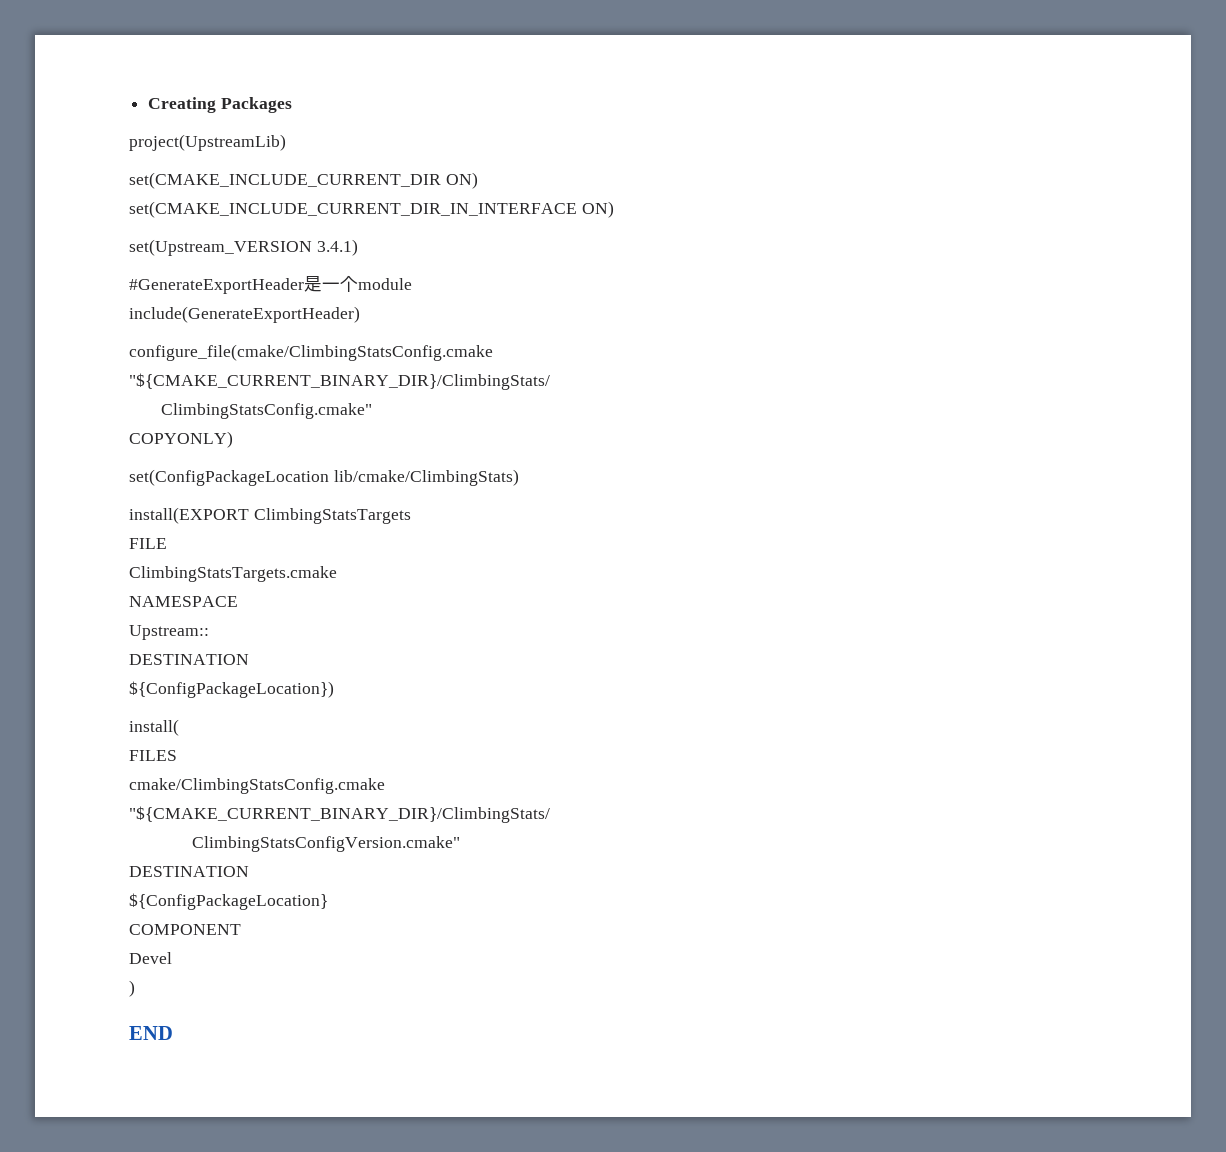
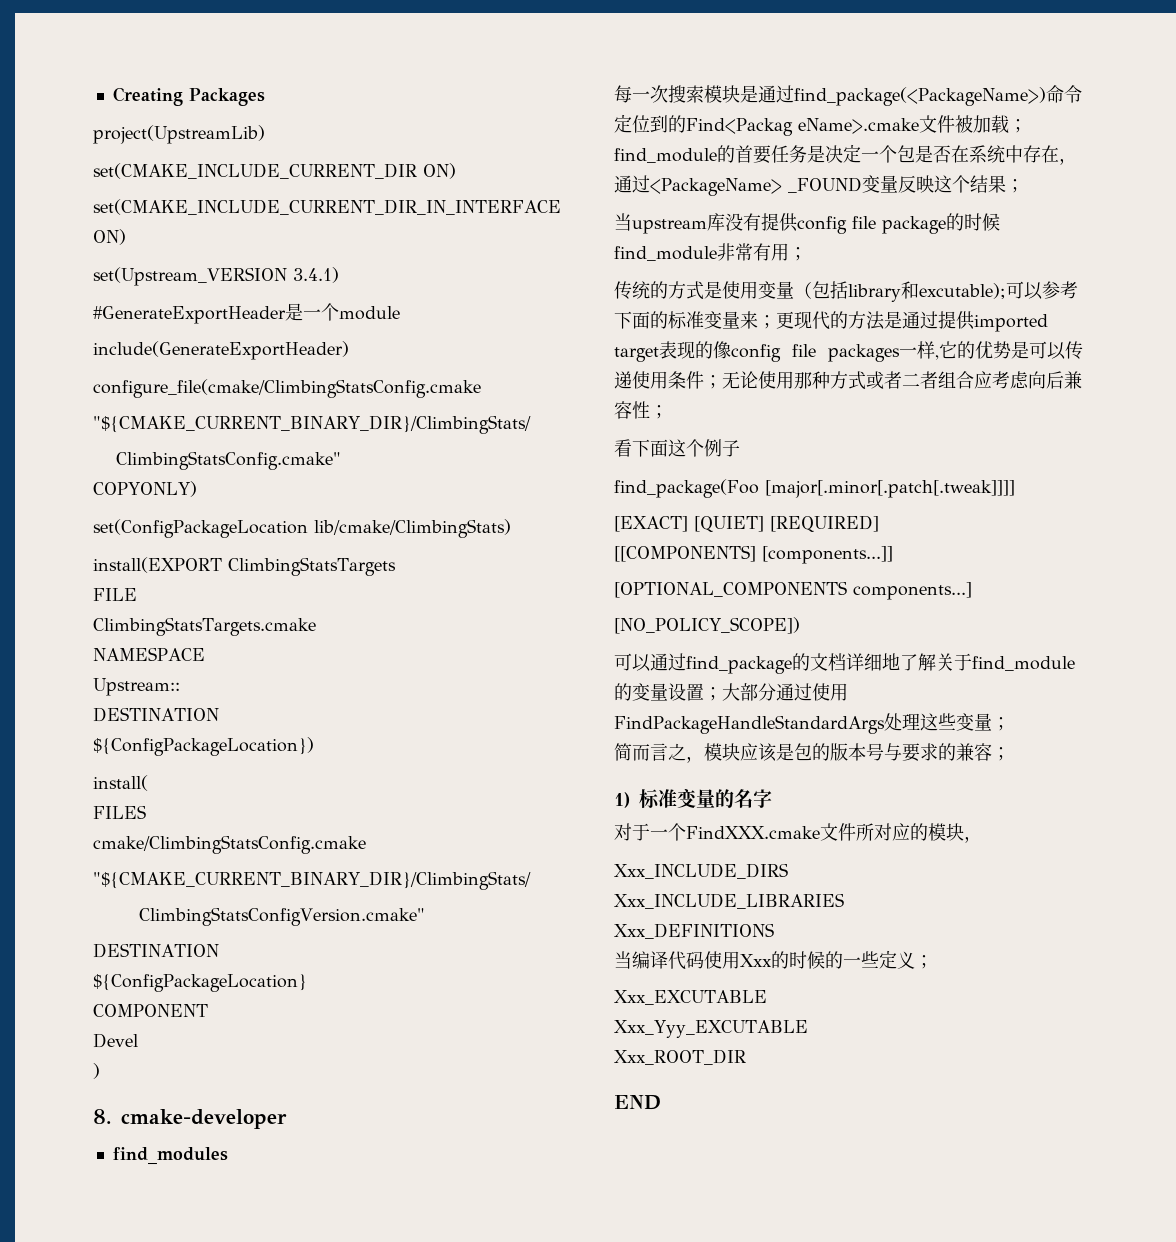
(135, 988) none -> [93,1109,287,1129] [112,1147,228,1165] [614,85,1082,106] [614,114,1027,136] [614,144,1077,165] [614,175,1024,196] [614,213,1000,234] [614,243,807,261] [614,281,1078,302] [614,311,1048,332] [614,341,1083,362] [614,371,1082,390] [614,401,668,419] [614,439,740,457] [614,479,1015,498] [614,515,879,533] [614,545,893,564] [614,581,972,600] [614,617,800,634] [614,653,1075,674] [614,683,848,701] [614,713,1010,734] [614,743,1010,763] [614,788,772,809] [614,823,982,843] [614,863,788,879] [614,893,844,909] [614,923,774,939] [614,950,933,970] [614,990,767,1005] [614,1020,808,1038] [614,1049,746,1065] // 8. cmake-developer // find_modules // 每一次搜索模块是通过find_package(<PackageName>)命令定位到的Find<Packag eName>.cmake文件被加载；find_module的首要任务是决定一个包是否在系统中存在，通过<PackageName> _FOUND变量反映这个结果； // 当upstream库没有提供config file package的时候find_module非常有用； // 传统的方式是使用变量（包括library和excutable);可以参考下面的标准变量来；更现代的方法是通过提供imported target表现的像config file packages一样,它的优势是可以传递使用条件；无论使用那种方式或者二者组合应考虑向后兼容性； // 看下面这个例子 // find_package(Foo [major[.minor[.patch[.tweak]]]] // [EXACT] [QUIET] [REQUIRED] // [[COMPONENTS] [components...]] // [OPTIONAL_COMPONENTS components...] // [NO_POLICY_SCOPE]) // 可以通过find_package的文档详细地了解关于find_module的变量设置；大部分通过使用FindPackageHandleStandardArgs处理这些变量； // 简而言之，模块应该是包的版本号与要求的兼容； // 1)标准变量的名字 // 对于一个FindXXX.cmake文件所对应的模块， // Xxx_INCLUDE_DIRS // Xxx_INCLUDE_LIBRARIES // Xxx_DEFINITIONS // 当编译代码使用Xxx的时候的一些定义； // Xxx_EXCUTABLE // Xxx_Yyy_EXCUTABLE // Xxx_ROOT_DIR

